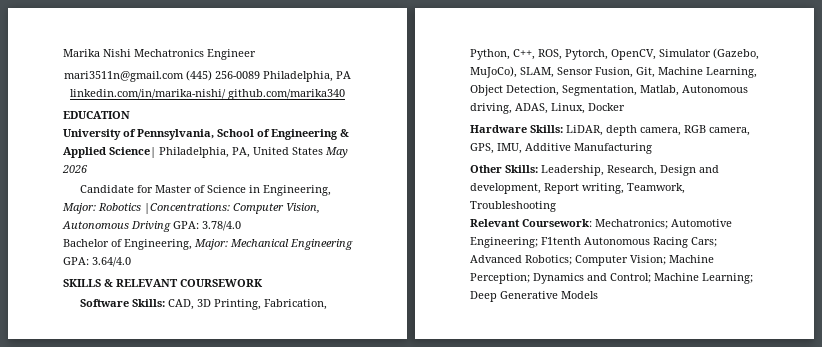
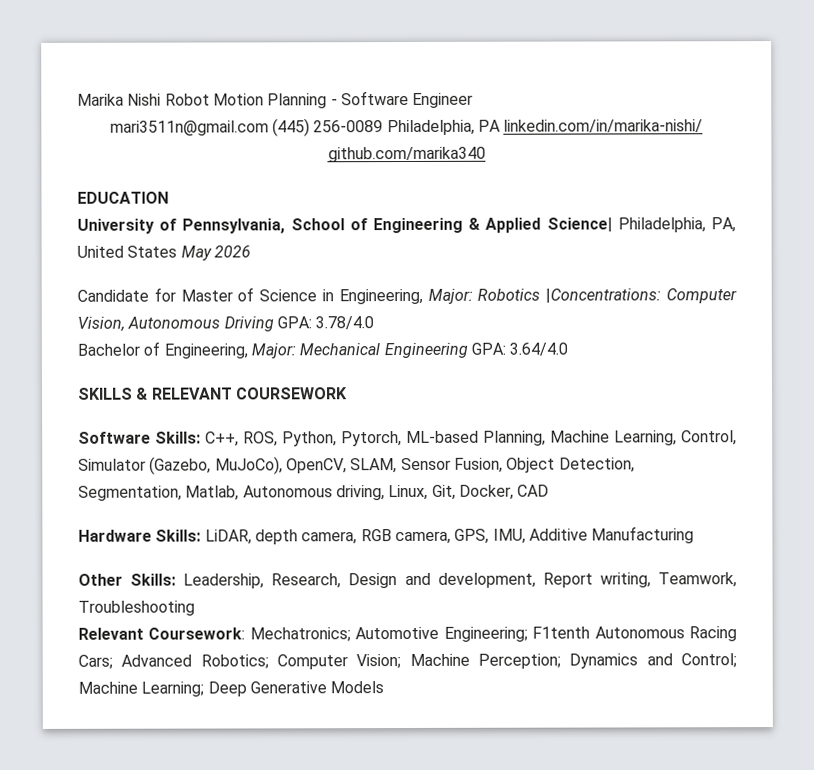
[134,49,204,57] Mechatronics -> [164,90,409,109] Robot Motion Planning - Software
[167,299,327,310] [470,49,656,60] CAD, 3D Printing, Fabrication, Python, C++, ROS, Pytorch, OpenCV, -> [205,430,737,447] C++, ROS, Python, Pytorch, ML-based Planning, Machine Learning, Control,
(517, 72) none -> [285,458,347,474] OpenCV,
[636,67,757,78] Git, Machine Learning, -> (503, 465) none
[515,103,625,114] ADAS, Linux, Docker -> [388,484,550,501] Linux, Git, Docker, CAD

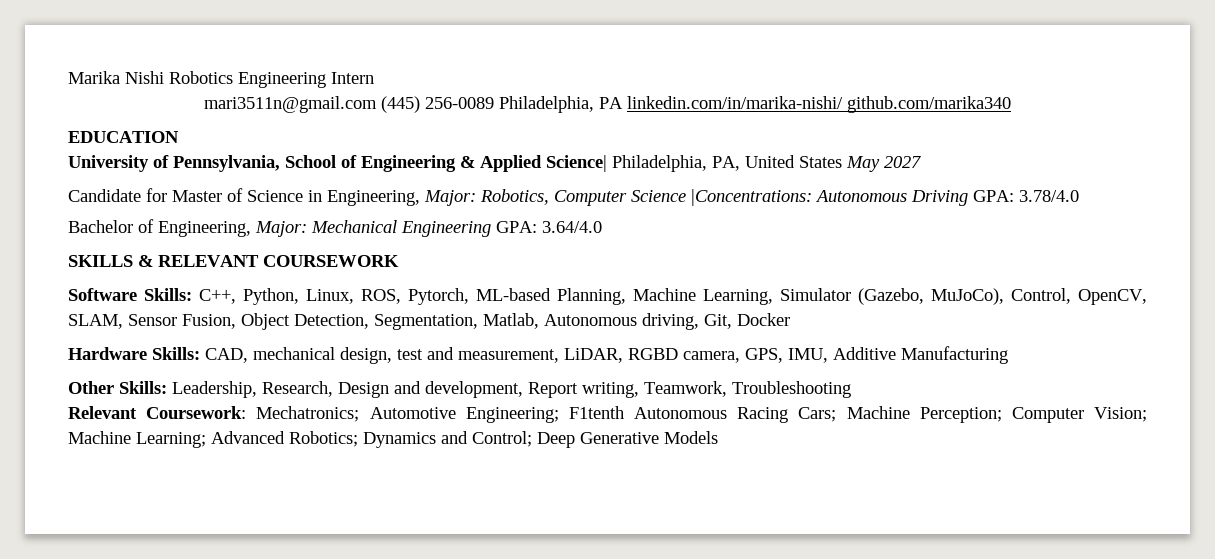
[164,90,474,109] Robot Motion Planning - Software Engineer -> [169,71,374,88] Robotics Engineering Intern
[213,245,251,258] 2026 -> [884,156,921,168] 2027
[477,288,737,304] [77,316,125,332] Robotics |Concentrations: Computer Vision, -> [480,189,812,206] Robotics, Computer Science |Concentrations:
[243,431,337,447] ROS, Python, -> [243,288,401,305] Python, Linux, ROS,
[681,430,737,446] Control, -> (773, 297) none
(283, 465) none -> [1011,288,1071,304] Control,
[388,484,550,501] [78,529,392,545] Linux, Git, Docker, CAD // Hardware Skills: LiDAR, depth camera, RGB -> [704,313,790,329] [68,347,678,364] Git, Docker // Hardware Skills: CAD, mechanical design, test and measurement, LiDAR, RGBD
[121,654,269,669] Advanced Robotics; -> [846,406,1002,423] Machine Perception;
[477,653,561,669] Perception; -> [136,431,358,448] Learning; Advanced Robotics;
[78,681,205,697] Machine Learning; -> (532, 439) none

